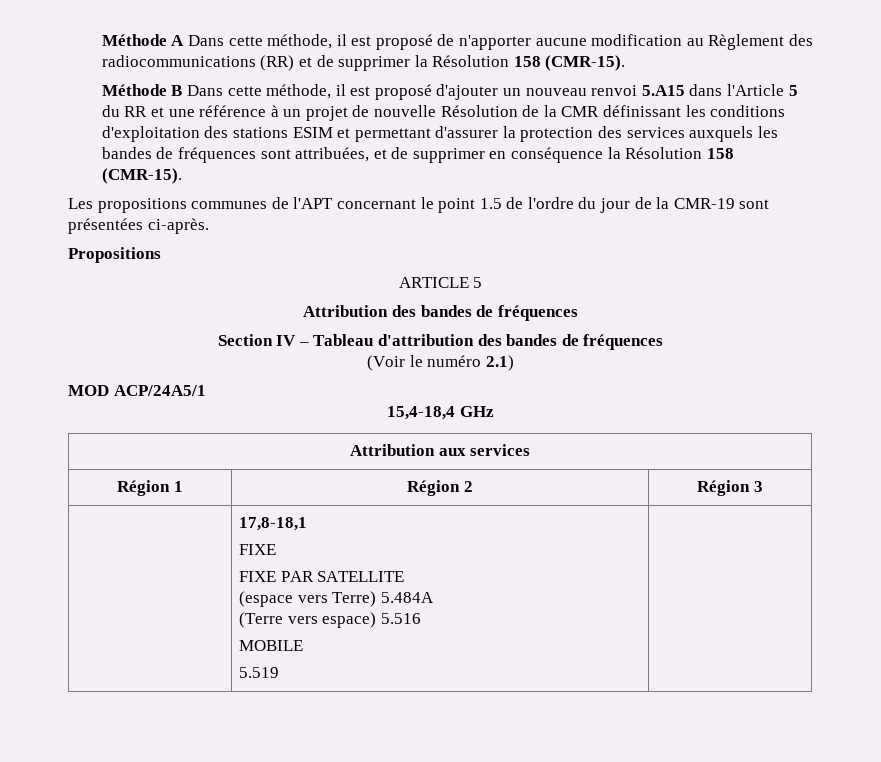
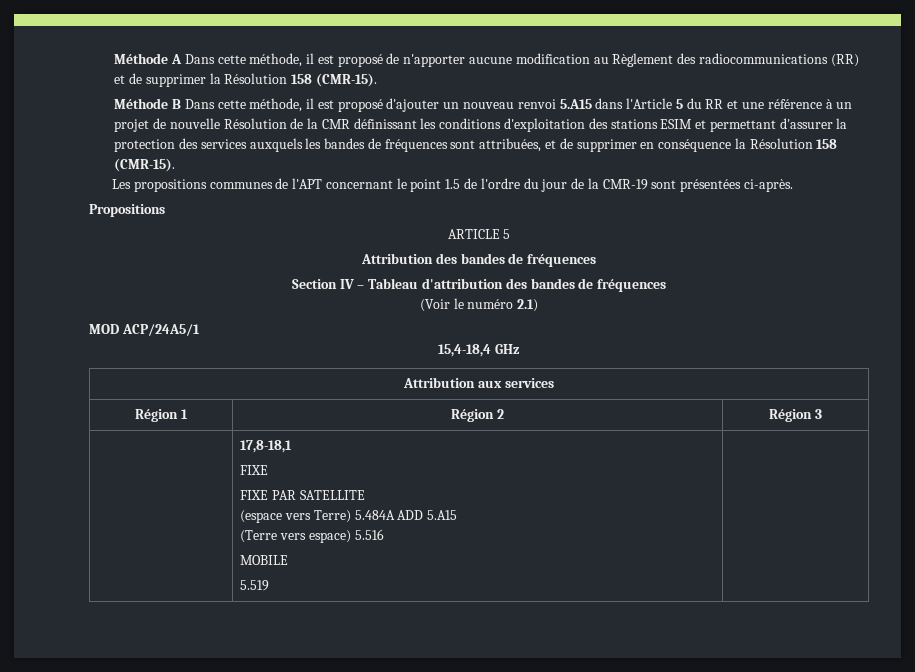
(434, 597) none -> [397,510,458,520] ADD 5.A15

